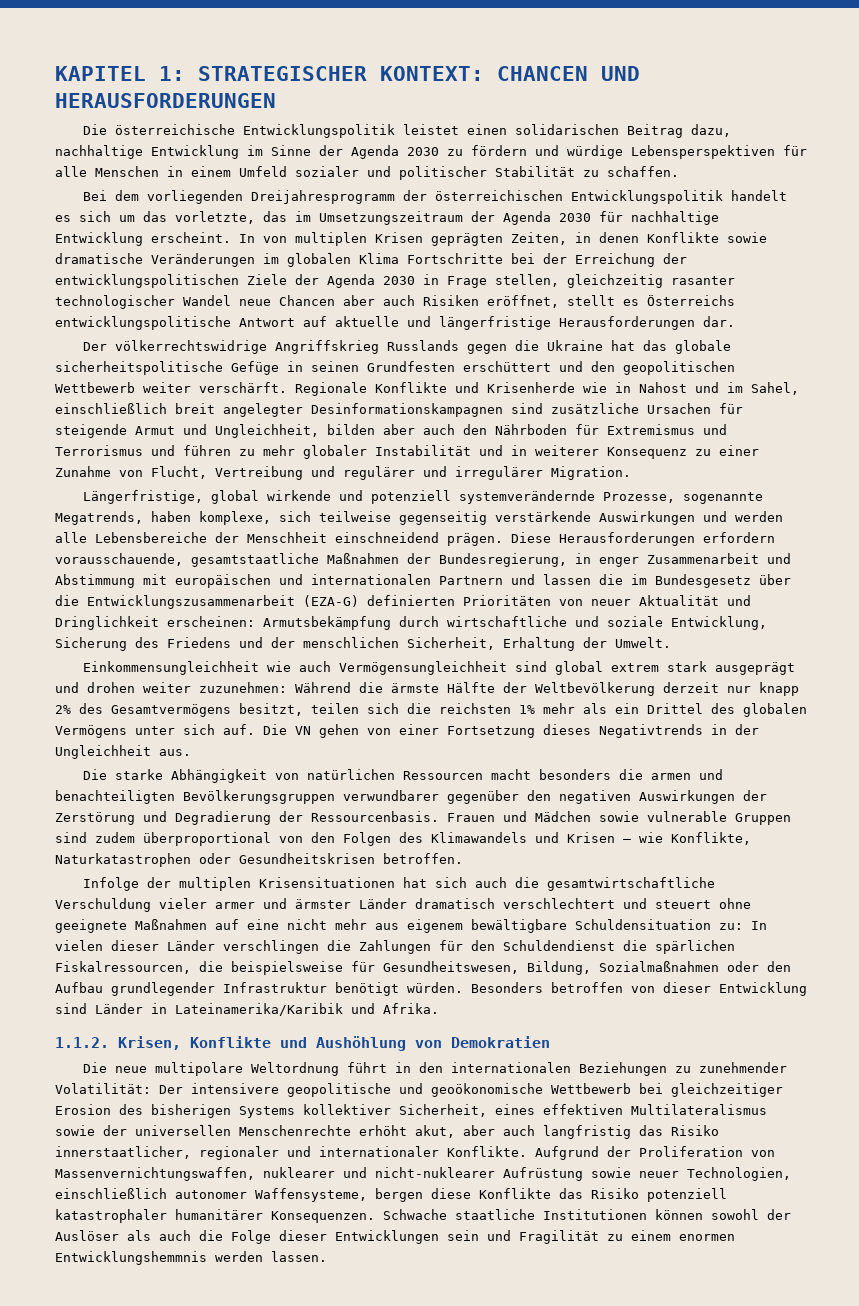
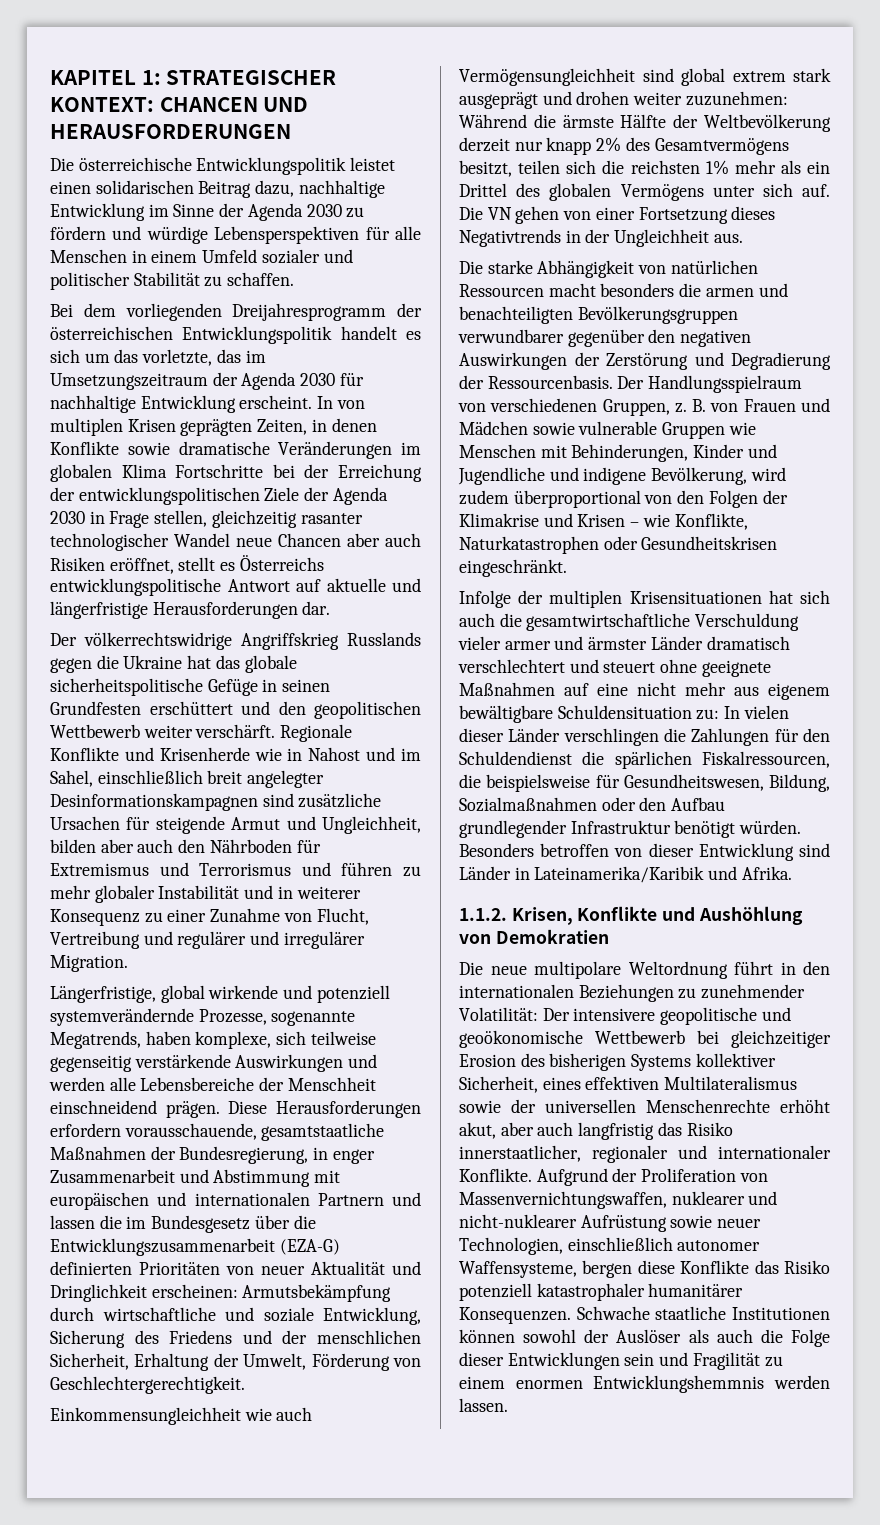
[615,637,671,648] Umwelt. -> [243,1353,421,1371] [50,1376,245,1394] Umwelt, Förderung von Geschlechtergerechtigkeit.
(439, 816) none -> [617,375,803,393] [458,398,739,416] Der Handlungsspielraum von verschiedenen Gruppen, z. B. von
[55,832,87,843] sind -> [728,422,756,435] [459,444,777,462] [458,467,786,485] wie Menschen mit Behinderungen, Kinder und Jugendliche und indigene Bevölkerung, wird
[399,832,527,843] des Klimawandels -> [762,490,788,504] [459,513,539,527] der Klimakrise
[383,853,463,864] betroffen. -> [459,559,567,577] eingeschränkt.

